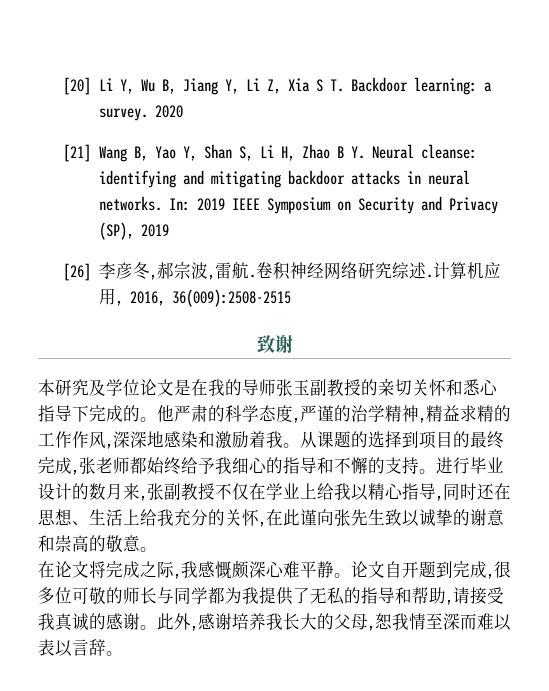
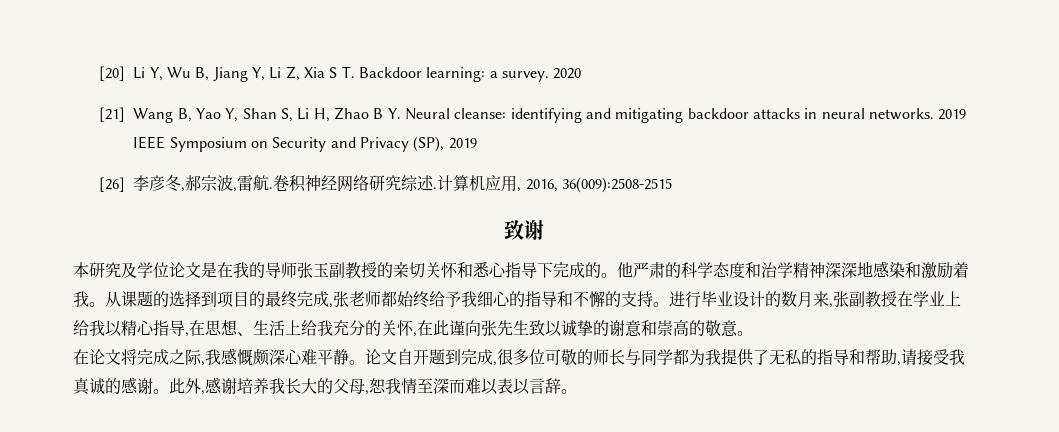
[169,198,191,211] In: -> (934, 114) none
[293,405,511,423] [38,431,113,449] ,严谨的治学精神,精益求精的工作作风, -> [745,262,825,278] 和治学精神
[215,483,249,500] 不仅 -> (897, 299) none
[443,483,494,500] 同时还 -> (189, 334) none

